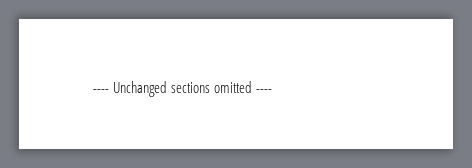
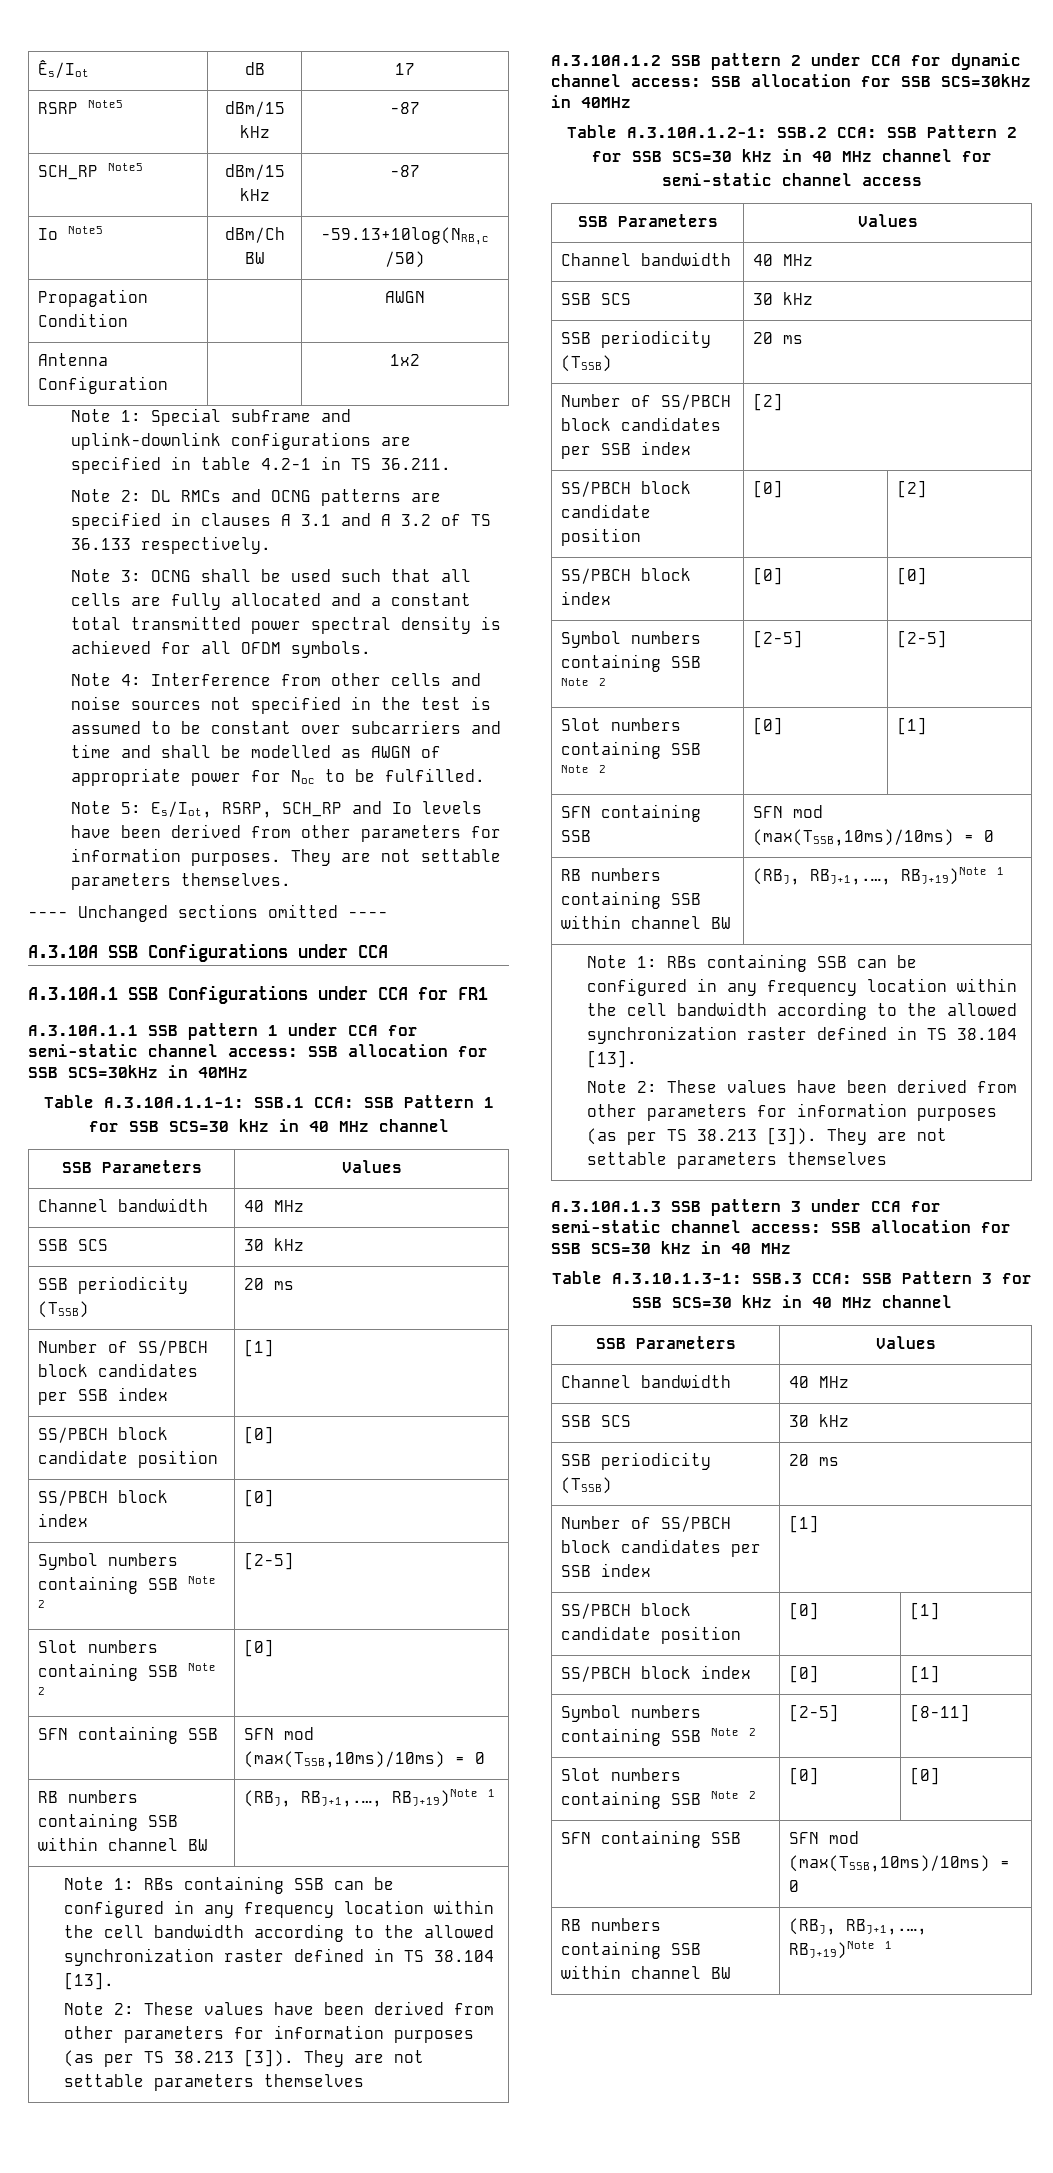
(93, 91) none -> [38,60,90,78] [244,62,265,75] [395,63,415,75] [38,100,124,114] [224,101,285,117] [239,125,270,138] [390,102,420,114] [38,163,144,180] [224,164,285,180] [239,188,270,201] [390,165,420,177] [38,226,104,240] [224,227,285,243] [244,252,265,264] [321,227,489,245] [385,251,425,268] [38,289,149,307] [38,313,129,327] [385,291,425,303] [38,353,109,366] [38,376,169,394] [390,354,420,366] [70,408,351,426] [70,432,411,450] [70,456,451,474] [70,489,441,506] [70,512,491,530] [70,536,271,554] [70,569,471,582] [70,593,471,610] [70,616,501,634] [70,640,371,658] [70,673,481,686] [70,696,491,714] [70,720,501,734] [70,744,441,758] [70,768,485,786] [70,801,482,818] [70,824,501,842] [70,848,501,866] [70,873,291,890] Ês/Iot | dB | 17 // RSRP Note5 | dBm/15 kHz | -87 // SCH_RP Note5 | dBm/15 kHz | -87 // Io Note5 | dBm/Ch BW | -59.13+10log(NRB,c /50) // Propagation Condition | | AWGN // Antenna Configuration | | 1x2 // Note 1: Special subframe and uplink-downlink configurations are specified in table 4.2-1 in TS 36.211. // Note 2: DL RMCs and OCNG patterns are specified in clauses A 3.1 and A 3.2 of TS 36.133 respectively. // Note 3: OCNG shall be used such that all cells are fully allocated and a constant total transmitted power spectral density is achieved for all OFDM symbols. // Note 4: Interference from other cells and noise sources not specified in the test is assumed to be constant over subcarriers and time and shall be modelled as AWGN of appropriate power for Noc to be fulfilled. // Note 5: Es/Iot, RSRP, SCH_RP and Io levels have been derived from other parameters for information purposes. They are not settable parameters themselves. //
(273, 91) none -> [28,943,388,962] [28,985,488,1004] [28,1023,418,1040] [28,1044,488,1057] [28,1065,248,1078] [43,1095,494,1108] [88,1119,449,1132] [61,1160,202,1173] [341,1160,402,1173] [38,1198,209,1212] [244,1200,305,1212] [38,1239,109,1251] [244,1238,305,1251] [38,1276,189,1294] [38,1301,90,1318] [244,1278,295,1290] [38,1340,209,1356] [38,1363,199,1377] [38,1387,169,1405] [244,1339,275,1357] [38,1427,169,1443] [38,1450,219,1468] [244,1426,275,1444] [38,1490,169,1506] [38,1513,89,1527] [244,1489,275,1507] [38,1553,179,1570] [38,1576,217,1594] [38,1600,46,1608] [244,1552,295,1570] [38,1640,159,1653] [38,1663,217,1681] [38,1687,46,1695] [244,1639,275,1657] [38,1726,219,1744] [244,1727,315,1740] [244,1751,486,1768] [38,1790,139,1803] [38,1813,179,1831] [38,1837,209,1851] [244,1789,496,1807] [63,1876,394,1894] [63,1900,494,1918] [63,1924,494,1942] [63,1948,494,1966] [63,1972,114,1990] [63,2001,494,2015] [63,2025,474,2043] [63,2049,424,2067] [63,2074,364,2091] [551,53,1021,70] [551,74,1031,87] [551,95,631,108] [566,125,1017,138] [591,149,992,162] [661,173,922,186] [577,214,718,227] [857,214,918,227] [561,252,732,266] [753,254,814,266] [561,293,632,305] [753,292,814,305] [561,330,712,348] [561,355,613,372] [753,332,804,344] [561,394,732,410] [561,417,722,431] [561,441,692,459] [753,393,784,411] [561,481,692,497] [561,504,652,518] [561,528,642,546] [753,480,784,498] [897,480,928,498] [561,568,692,584] [561,591,612,605] [753,567,784,585] [897,567,928,585] [561,631,702,648] [561,654,702,672] [561,678,607,686] [753,630,804,648] [897,630,948,648] [561,718,682,731] [561,741,702,759] [561,765,607,773] [753,717,784,735] [897,717,928,735] [561,804,702,822] [561,830,592,842] [753,805,824,818] [753,829,995,846] [561,868,662,881] [561,891,702,909] [561,915,732,929] [753,867,1005,885] [586,954,917,972] [586,978,1017,996] [586,1002,1017,1020] [586,1026,1017,1044] [586,1050,637,1068] [586,1079,1017,1093] [586,1103,997,1121] [586,1127,947,1145] [586,1152,887,1169] [551,1199,941,1216] [551,1220,1011,1233] [551,1241,791,1254] [551,1271,1032,1284] [631,1295,952,1308] [595,1336,736,1349] [875,1336,936,1349] [561,1374,732,1388] [789,1376,850,1388] [561,1415,632,1427] [789,1414,850,1427] [561,1452,712,1470] [561,1477,613,1494] [789,1454,840,1466] [561,1516,732,1532] [561,1539,762,1557] [561,1563,652,1577] [789,1515,820,1533] [561,1603,692,1619] [561,1626,742,1644] [789,1602,820,1620] [910,1602,941,1620] [561,1665,752,1682] [789,1665,820,1683] [910,1665,941,1683] [561,1705,702,1722] [561,1728,757,1746] [789,1704,840,1722] [910,1704,971,1722] [561,1768,682,1781] [561,1791,757,1809] [789,1767,820,1785] [910,1767,941,1785] [561,1830,742,1848] [789,1831,860,1844] [789,1855,1011,1872] [789,1880,800,1892] [561,1918,662,1931] [561,1941,702,1959] [561,1965,732,1979] [789,1918,928,1935] [789,1941,893,1959] // A.3.10A SSB Configurations under CCA // A.3.10A.1 SSB Configurations under CCA for FR1 // A.3.10A.1.1 SSB pattern 1 under CCA for semi-static channel access: SSB allocation for SSB SCS=30kHz in 40MHz // Table A.3.10A.1.1-1: SSB.1 CCA: SSB Pattern 1 for SSB SCS=30 kHz in 40 MHz channel // SSB Parameters | Values // Channel bandwidth | 40 MHz // SSB SCS | 30 kHz // SSB periodicity (TSSB) | 20 ms // Number of SS/PBCH block candidates per SSB index | [1] // SS/PBCH block candidate position | [0] // SS/PBCH block index | [0] // Symbol numbers containing SSB Note 2 | [2-5] // Slot numbers containing SSB Note 2 | [0] // SFN containing SSB | SFN mod (max(TSSB,10ms)/10ms) = 0 // RB numbers containing SSB within channel BW | (RBJ, RBJ+1,.…, RBJ+19)Note 1 // Note 1: RBs containing SSB can be configured in any frequency location within the cell bandwidth according to the allowed synchronization raster defined in TS 38.104 [13]. // Note 2: These values have been derived from other parameters for information purposes (as per TS 38.213 [3]). They are not settable parameters themselves // A.3.10A.1.2 SSB pattern 2 under CCA for dynamic channel access: SSB allocation for SSB SCS=30kHz in 40MHz // Table A.3.10A.1.2-1: SSB.2 CCA: SSB Pattern 2 for SSB SCS=30 kHz in 40 MHz channel for semi-static channel access // SSB Parameters | Values // Channel bandwidth | 40 MHz // SSB SCS | 30 kHz // SSB periodicity (TSSB) | 20 ms // Number of SS/PBCH block candidates per SSB index | [2] // SS/PBCH block candidate position | [0] | [2] // SS/PBCH block index | [0] | [0] // Symbol numbers containing SSB Note 2 | [2-5] | [2-5] // Slot numbers containing SSB Note 2 | [0] | [1] // SFN containing SSB | SFN mod (max(TSSB,10ms)/10ms) = 0 // RB numbers containing SSB within channel BW | (RBJ, RBJ+1,.…, RBJ+19)Note 1 // Note 1: RBs containing SSB can be configured in any frequency location within the cell bandwidth according to the allowed synchronization raster defined in TS 38.104 [13]. // Note 2: These values have been derived from other parameters for information purposes (as per TS 38.213 [3]). They are not settable parameters themselves // A.3.10A.1.3 SSB pattern 3 under CCA for semi-static channel access: SSB allocation for SSB SCS=30 kHz in 40 MHz // Table A.3.10.1.3-1: SSB.3 CCA: SSB Pattern 3 for SSB SCS=30 kHz in 40 MHz channel // SSB Parameters | Values // Channel bandwidth | 40 MHz // SSB SCS | 30 kHz // SSB periodicity (TSSB) | 20 ms // Number of SS/PBCH block candidates per SSB index | [1] // SS/PBCH block candidate position | [0] | [1] // SS/PBCH block index | [0] | [1] // Symbol numbers containing SSB Note 2 | [2-5] | [8-11] // Slot numbers containing SSB Note 2 | [0] | [0] // SFN containing SSB | SFN mod (max(TSSB,10ms)/10ms) = 0 // RB numbers containing SSB within channel BW | (RBJ, RBJ+1,.…, RBJ+19)Note 1

